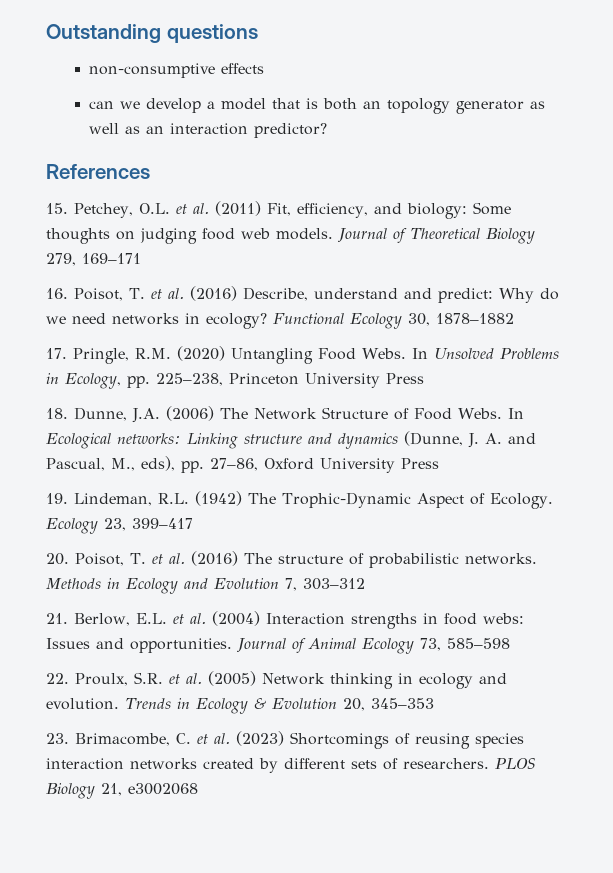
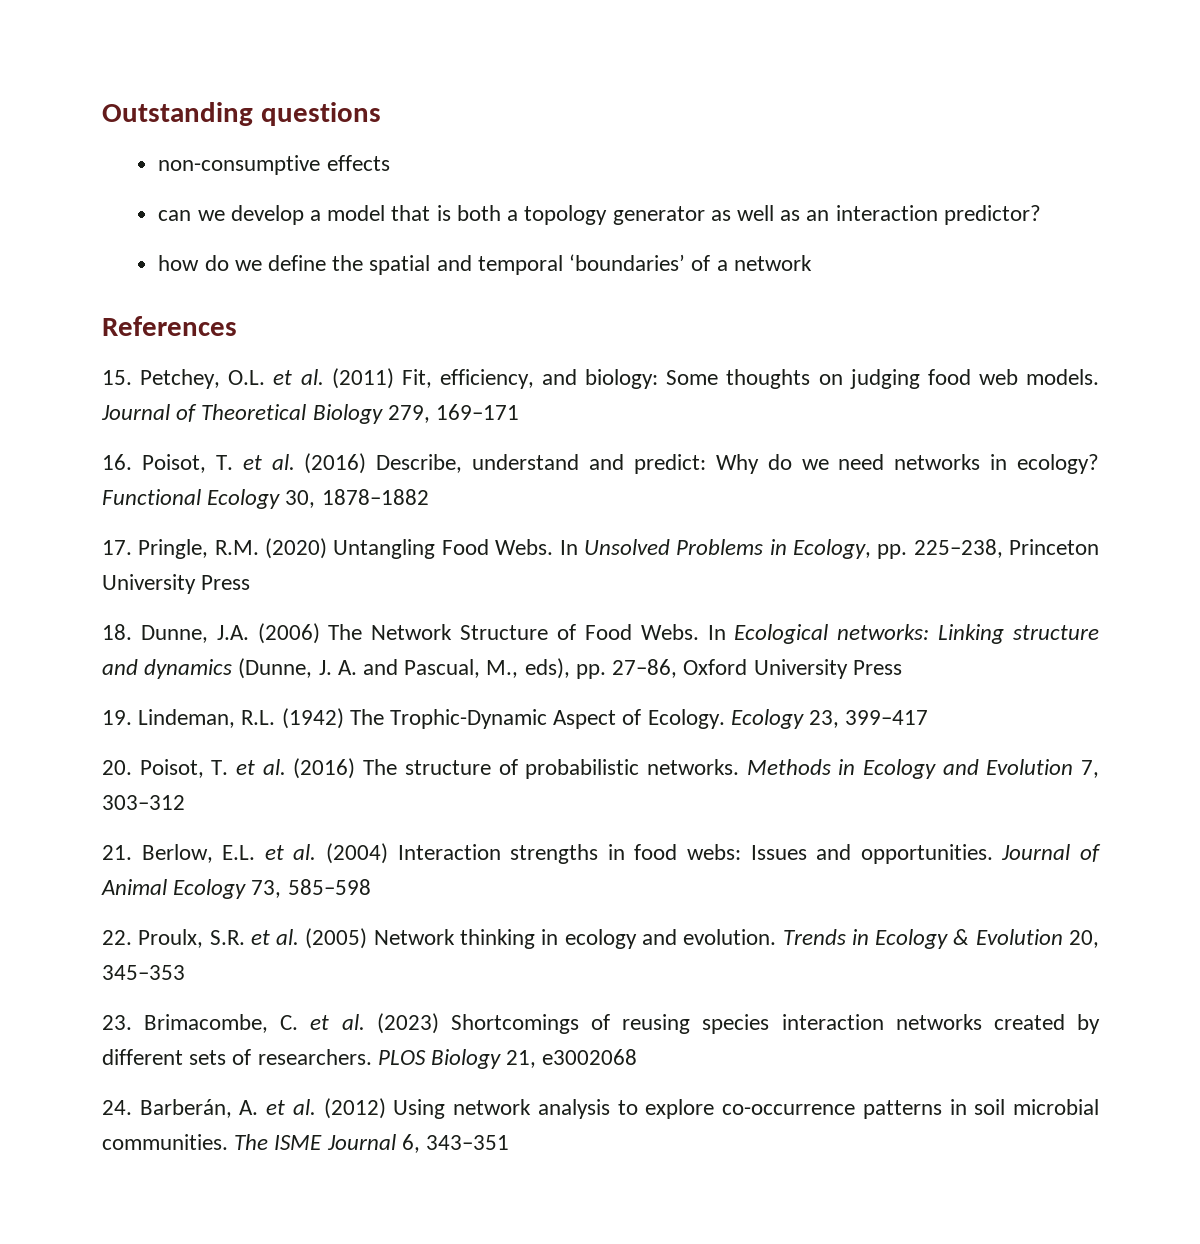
[363,101,382,109] an -> [507,210,519,221] a
(328, 130) none -> [158,254,812,275] // how do we define the spatial and temporal ‘boundaries’ of a network
(198, 789) none -> [102,1098,1099,1119] [102,1134,510,1153] // 24. Barberán, A. et al. (2012) Using network analysis to explore co-occurrence patterns in soil microbial communities. The ISME Journal 6, 343–351

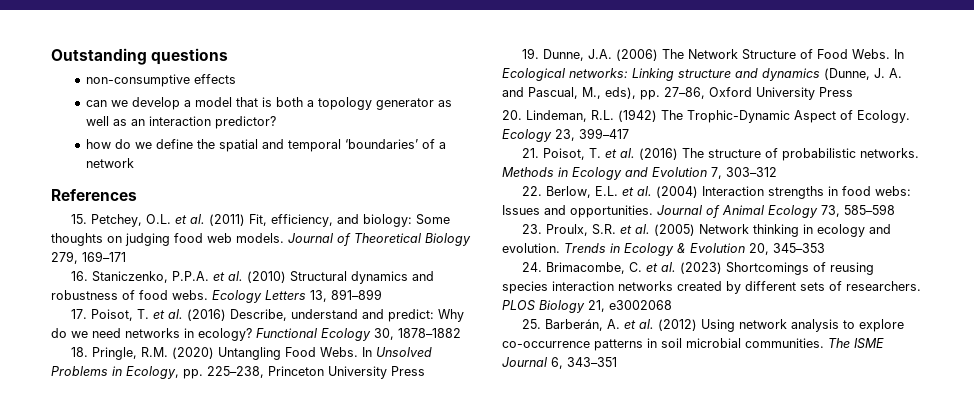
(132, 462) none -> [91,271,434,284] [51,289,382,303] [70,309,87,319] Staniczenko, P.P.A. et al. (2010) Structural dynamics and robustness of food webs. Ecology Letters 13, 891–899 // 17.
[102,540,132,555] 17. -> [70,347,88,357] 18.
[102,624,132,640] 18. -> [521,48,539,59] 19.
[102,710,132,725] 19. -> [502,110,522,120] 20.
[102,760,132,775] 20. -> [521,148,539,158] 21.
[102,845,132,860] 21. -> [521,186,542,196] 22.
[102,930,132,945] 22. -> [521,224,542,234] 23.
[102,1015,132,1030] 23. -> [521,262,542,272] 24.
[102,1100,132,1115] 24. -> [521,319,541,329] 25.

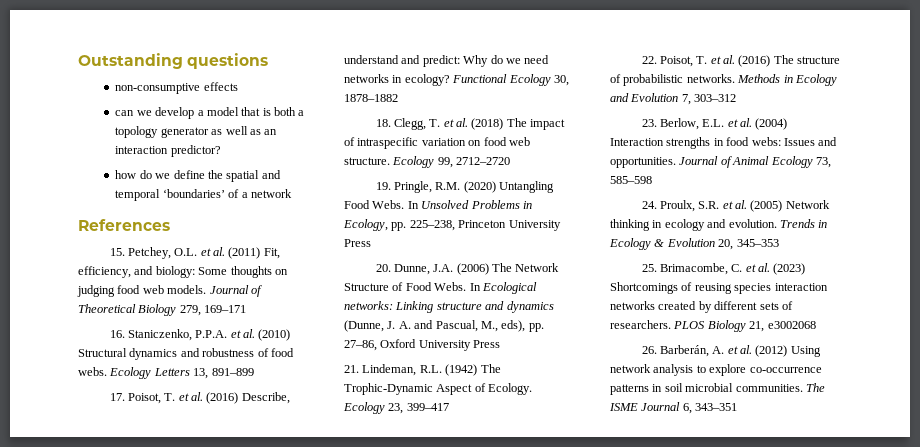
(88, 352) none -> [393,118,566,130] [344,137,530,149] [344,156,511,168] [375,182,391,190] Clegg, T. et al. (2018) The impact of intraspecific variation on food web structure. Ecology 99, 2712–2720 // 19.
[521,48,539,59] 19. -> [375,264,391,272] 20.
[502,110,522,120] 20. -> [344,365,359,373] 21.
[521,148,539,158] 21. -> [641,56,657,64] 22.
[521,186,542,196] 22. -> [641,119,657,127] 23.
[521,224,542,234] 23. -> [641,201,657,209] 24.
[521,262,542,272] 24. -> [641,264,657,272] 25.
[521,319,541,329] 25. -> [641,346,657,354] 26.

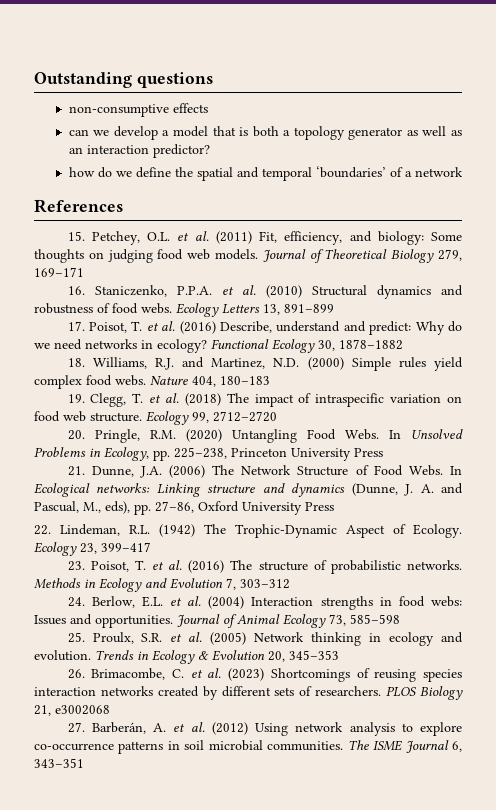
(391, 123) none -> [92,357,463,371] [34,375,270,389] [67,394,85,403] Williams, R.J. and Martinez, N.D. (2000) Simple rules yield complex food webs. Nature 404, 180–183 // 19.
[375,182,391,190] 19. -> [67,430,85,440] 20.
[375,264,391,272] 20. -> [67,466,85,476] 21.
[344,365,359,373] 21. -> [34,525,51,535] 22.
[641,56,657,64] 22. -> [67,561,85,571] 23.
[641,119,657,127] 23. -> [67,597,85,607] 24.
[641,201,657,209] 24. -> [67,632,85,643] 25.
[641,264,657,272] 25. -> [67,669,85,679] 26.
[641,346,657,354] 26. -> [67,722,85,733] 27.

